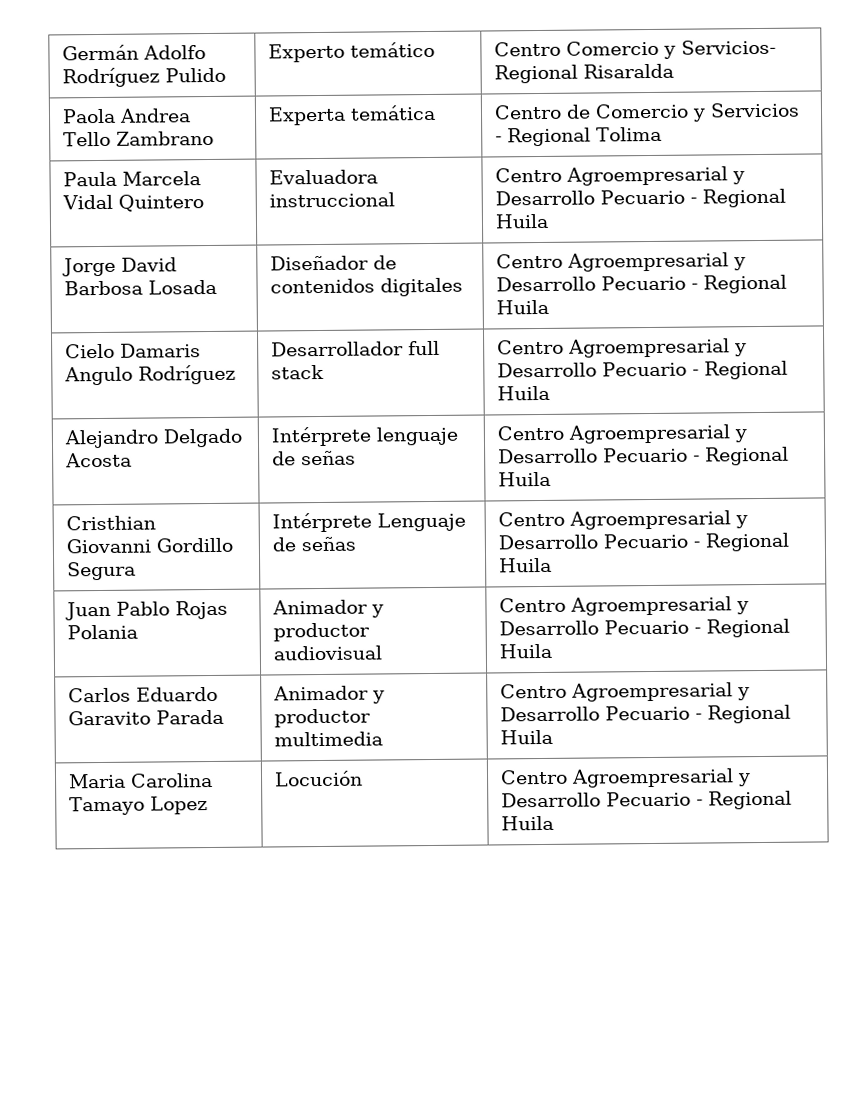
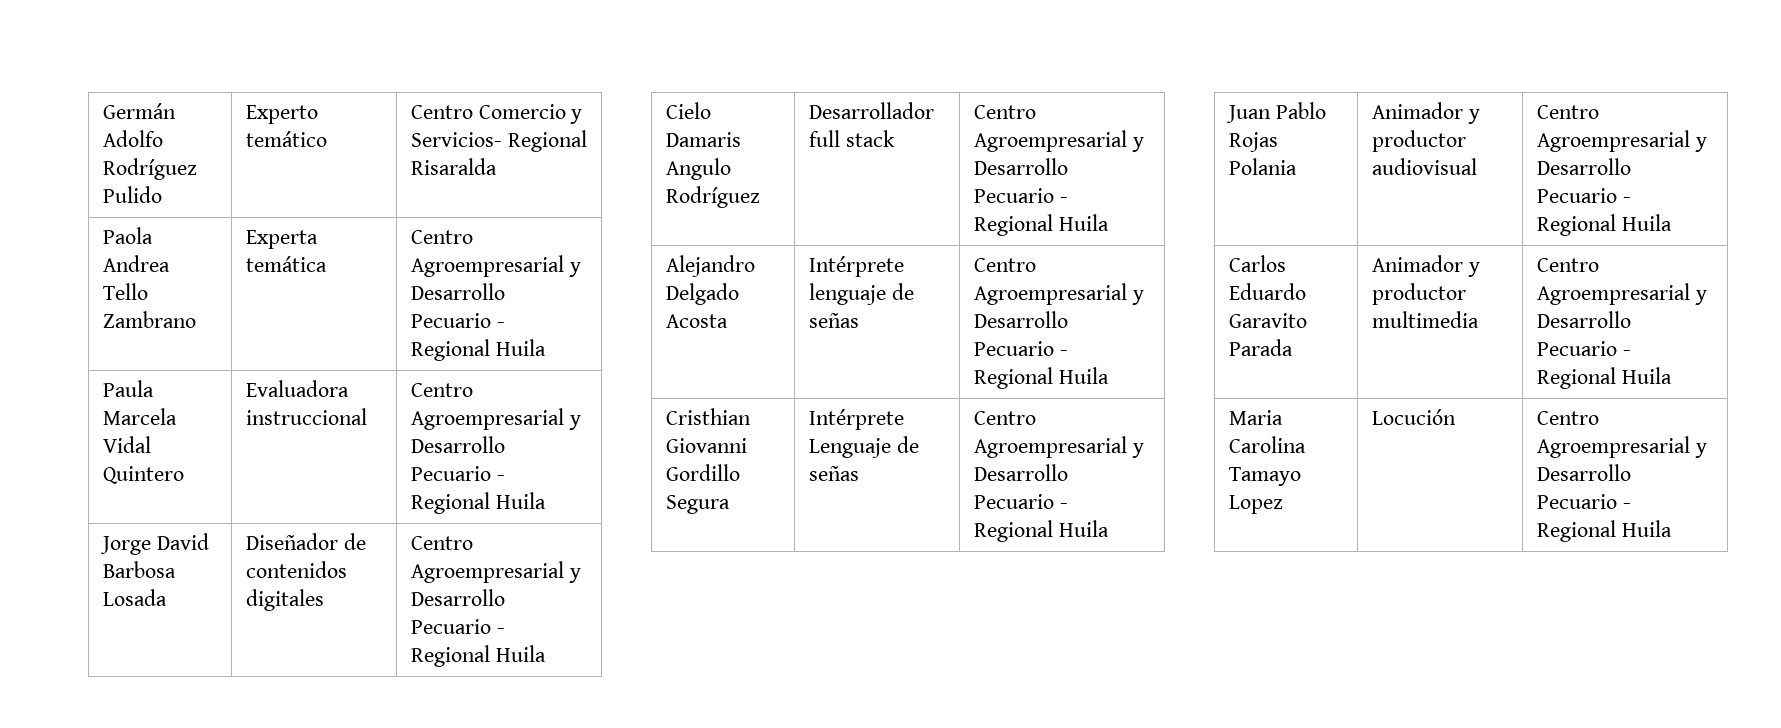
[566,102,801,122] [495,126,663,147] de Comercio y Servicios - Regional Tolima -> [410,255,581,277] [410,283,505,300] [410,313,505,328] [410,339,546,361] Agroempresarial y Desarrollo Pecuario - Regional Huila

